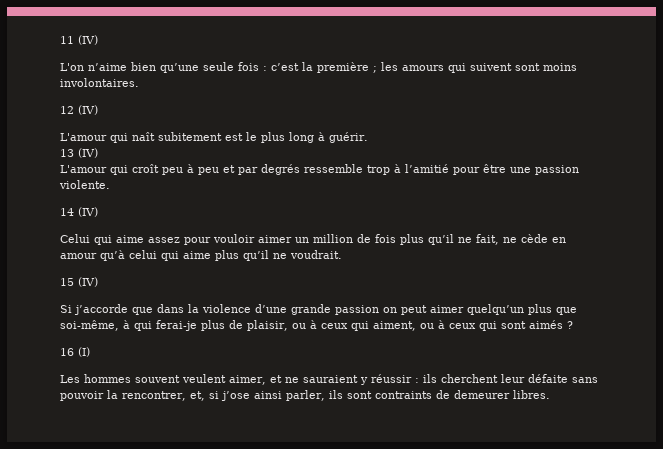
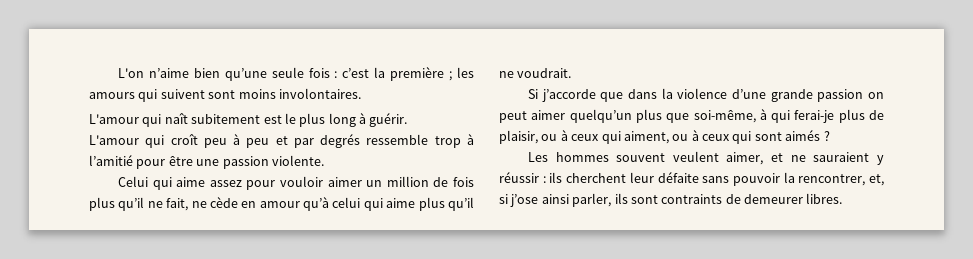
[60,35,98,45] 11 (IV) // -> (117, 73) none
[60,105,98,115] // 12 (IV) -> (361, 93) none
[60,148,98,158] // 13 (IV) -> (408, 120) none
[60,207,98,217] // 14 (IV) -> (324, 160) none
[60,277,98,287] // 15 (IV) -> (572, 73) none
[60,347,90,357] // 16 (I) -> (830, 136) none

